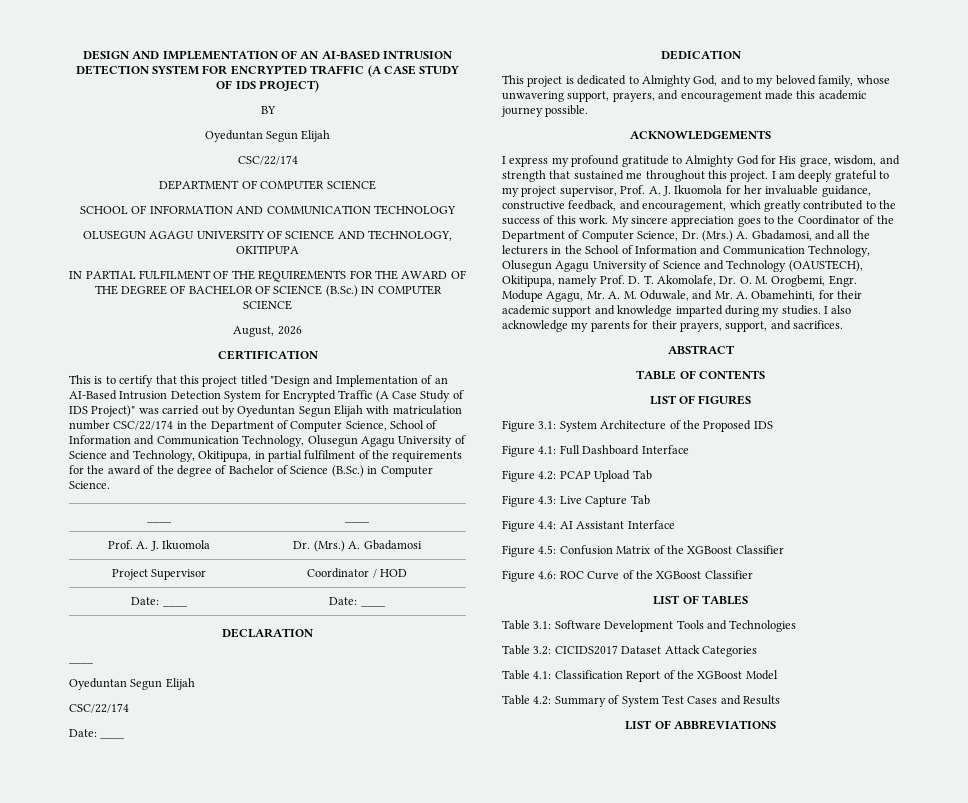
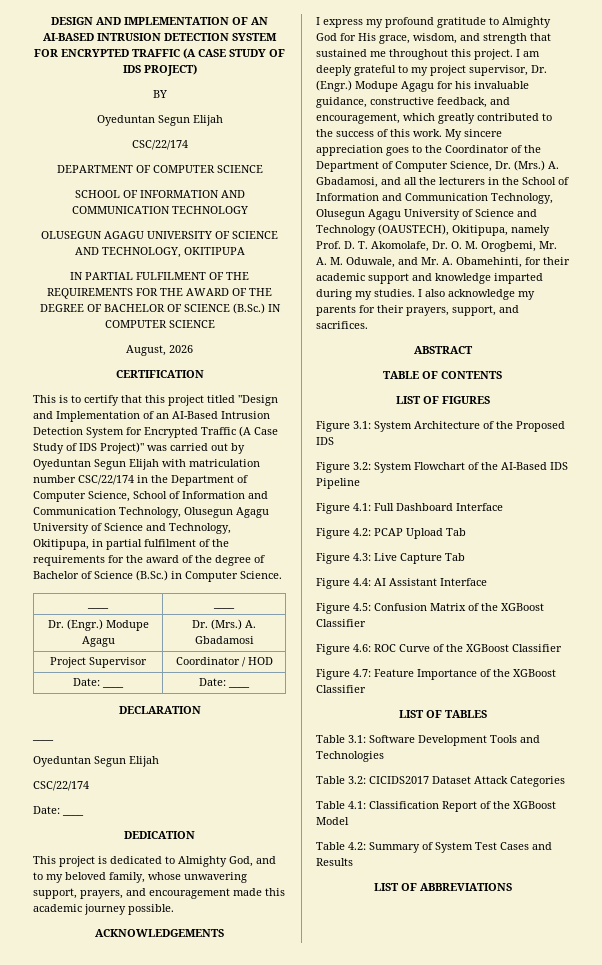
[107,540,211,551] Prof. A. J. Ikuomola -> [47,619,149,631] [81,636,115,647] Dr. (Engr.) Modupe Agagu
[620,185,762,196] Prof. A. J. Ikuomola for her -> [531,65,547,73] [316,80,471,92] Dr. (Engr.) Modupe Agagu for his
[828,275,857,287] [502,290,584,302] Engr. Modupe Agagu, -> (536, 246) none
(773, 425) none -> [316,462,568,473] [316,478,360,489] // Figure 3.2: System Flowchart of the AI-Based IDS Pipeline
(753, 574) none -> [316,669,556,680] [316,685,366,693] // Figure 4.7: Feature Importance of the XGBoost Classifier

